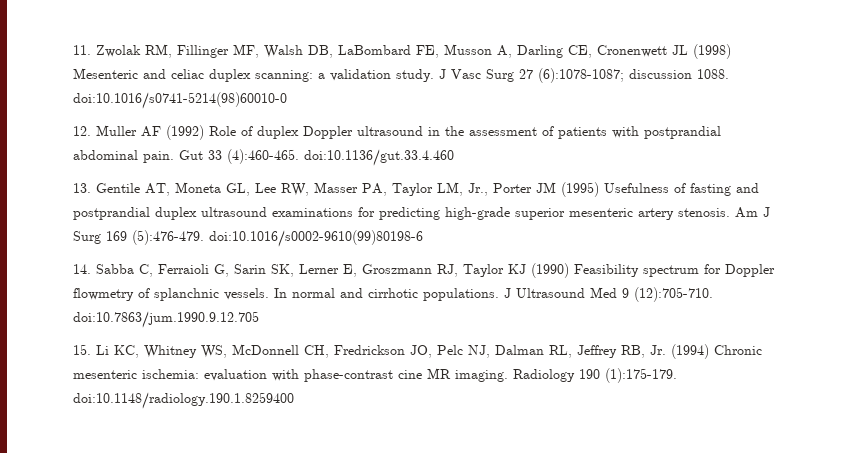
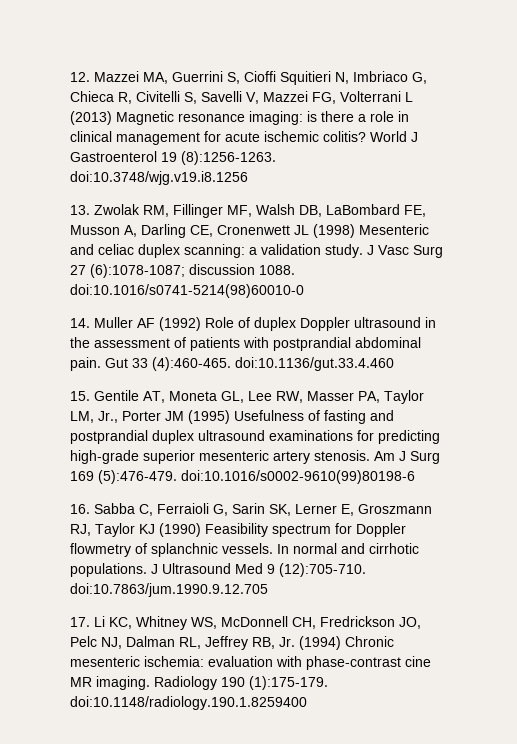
[73,45,91,55] 11. -> [70,71,427,85] [70,91,413,104] [70,111,409,125] [70,131,418,145] [70,151,276,165] [70,171,248,185] [70,205,90,215] 12. Mazzei MA, Guerrini S, Cioffi Squitieri N, Imbriaco G, Chieca R, Civitelli S, Savelli V, Mazzei FG, Volterrani L (2013) Magnetic resonance imaging: is there a role in clinical management for acute ischemic colitis? World J Gastroenterol 19 (8):1256-1263. doi:10.3748/wjg.v19.i8.1256 // 13.
[73,126,91,136] 12. -> [70,318,90,328] 14.
[73,183,91,193] 13. -> [70,391,90,401] 15.
[73,264,91,274] 14. -> [70,504,90,514] 16.
[73,344,91,355] 15. -> [70,617,90,627] 17.

